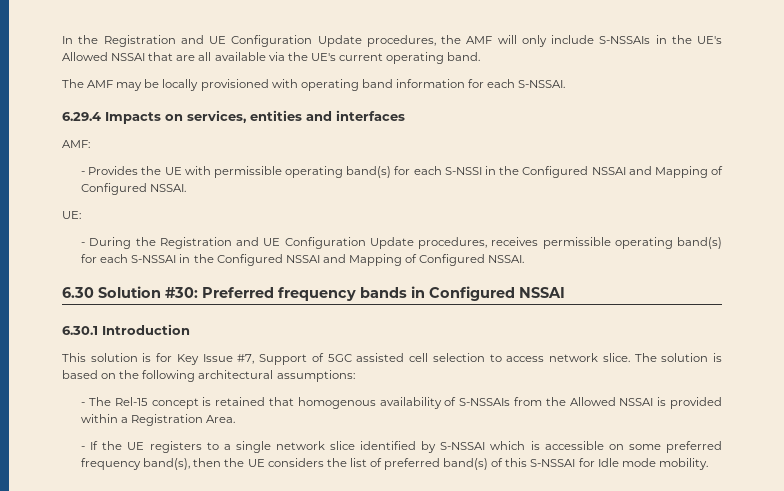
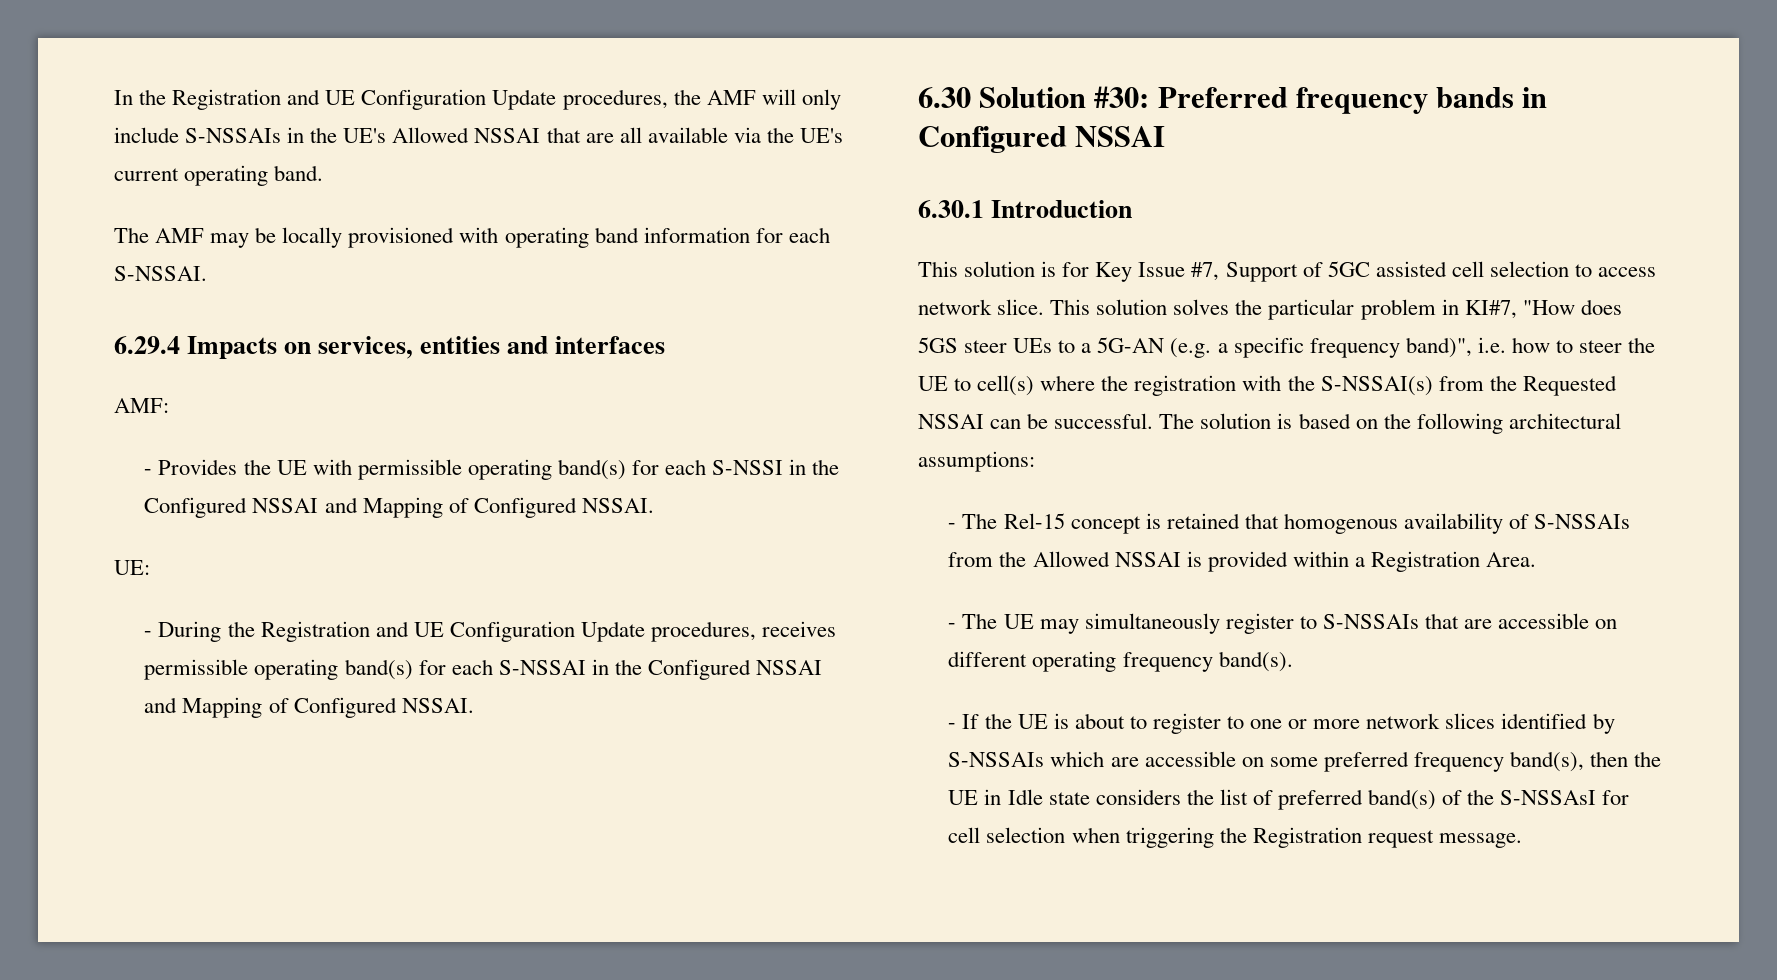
(630, 357) none -> [1050,299,1622,320] [918,337,1656,358] [918,375,1617,396] [918,413,1154,429] This solution solves the particular problem in KI#7, "How does 5GS steer UEs to a 5G-AN (e.g. a specific frequency band)", i.e. how to steer the UE to cell(s) where the registration with the S-NSSAI(s) from the Requested NSSAI can be successful.
[90,441,540,453] If the UE registers to a single network slice identified by S-NSSAI which is -> [962,613,1618,634] [948,651,1293,672] [948,713,1615,734] [948,751,1139,767] The UE may simultaneously register to S-NSSAIs that are accessible on different operating frequency band(s). // - If the UE is about to register to one or more network slices identified by S-NSSAIs which are
(265, 463) none -> [984,789,1090,805] in Idle state
[505,458,708,470] this S-NSSAI for Idle mode mobility. -> [1467,789,1630,805] [948,827,1522,848] the S-NSSAsI for cell selection when triggering the Registration request message.

